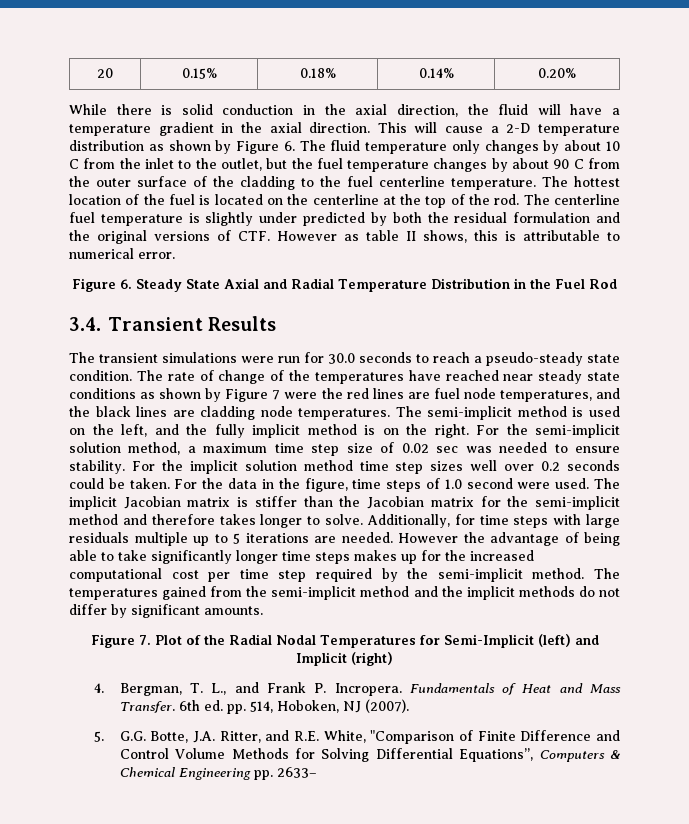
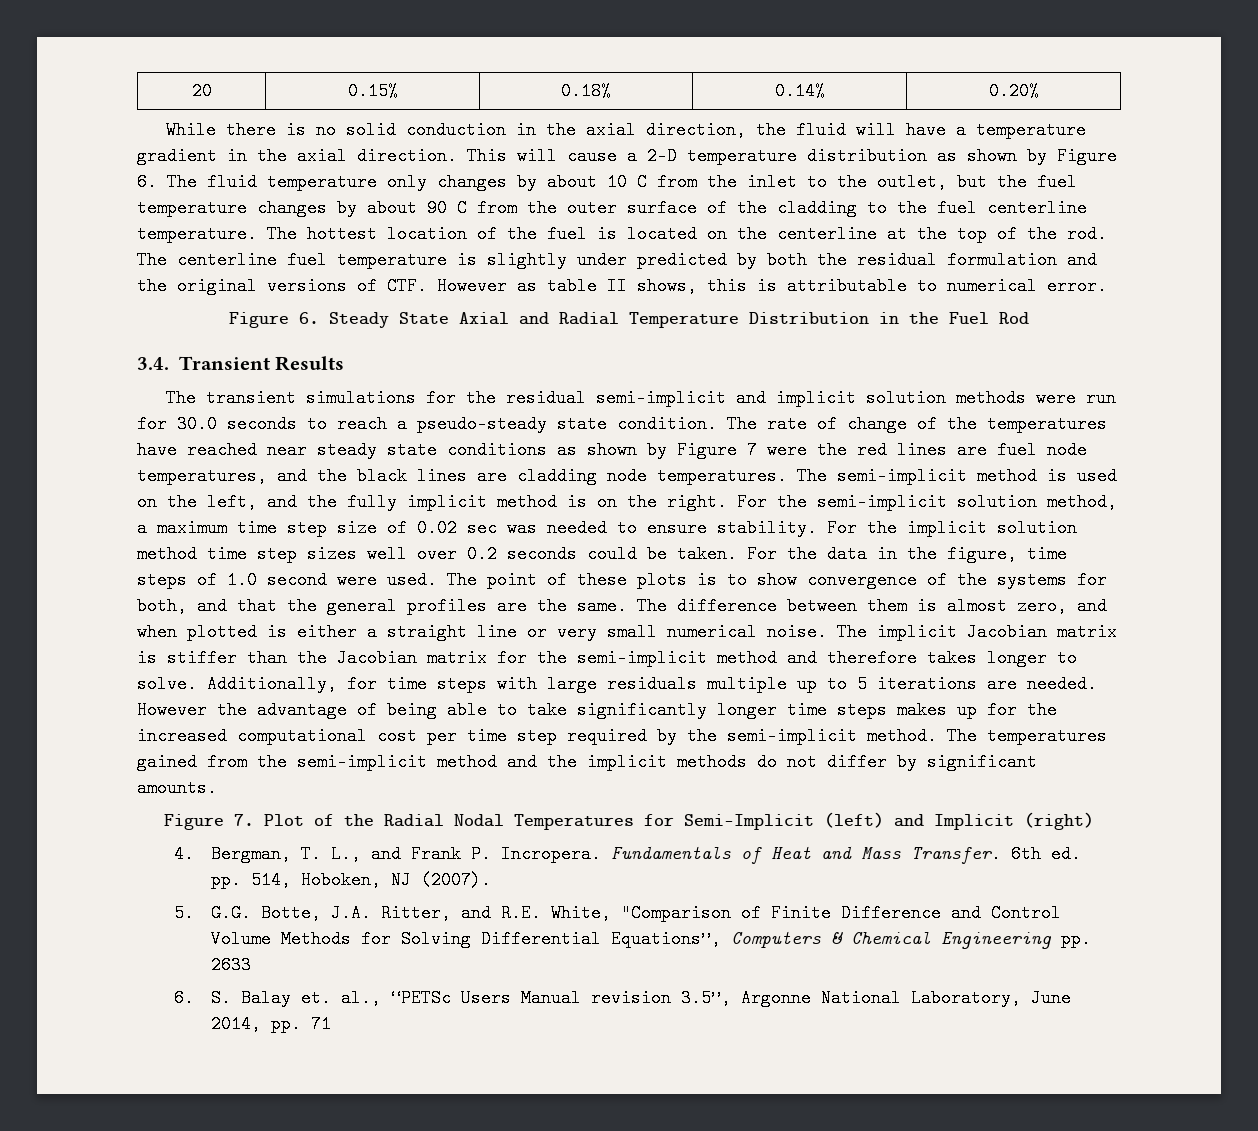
(173, 110) none -> [316,121,337,139] no
(237, 357) none -> [426,389,1027,407] for the residual semi-implicit and implicit solution methods
(620, 483) none -> [487,571,1107,589] [137,597,1107,615] [137,623,867,641] point of these plots is to show convergence of the systems for both, and that the general profiles are the same. The difference between them is almost zero, and when plotted is either a straight line or very small numerical noise. The
[276,767,317,778] 2633– -> [211,956,252,974] [174,989,1072,1007] [211,1015,332,1033] 2633 // 6. S. Balay et. al., “PETSc Users Manual revision 3.5”, Argonne National Laboratory, June 2014, pp. 71

